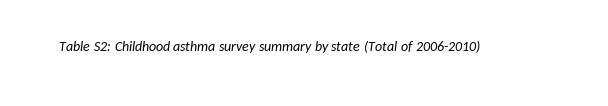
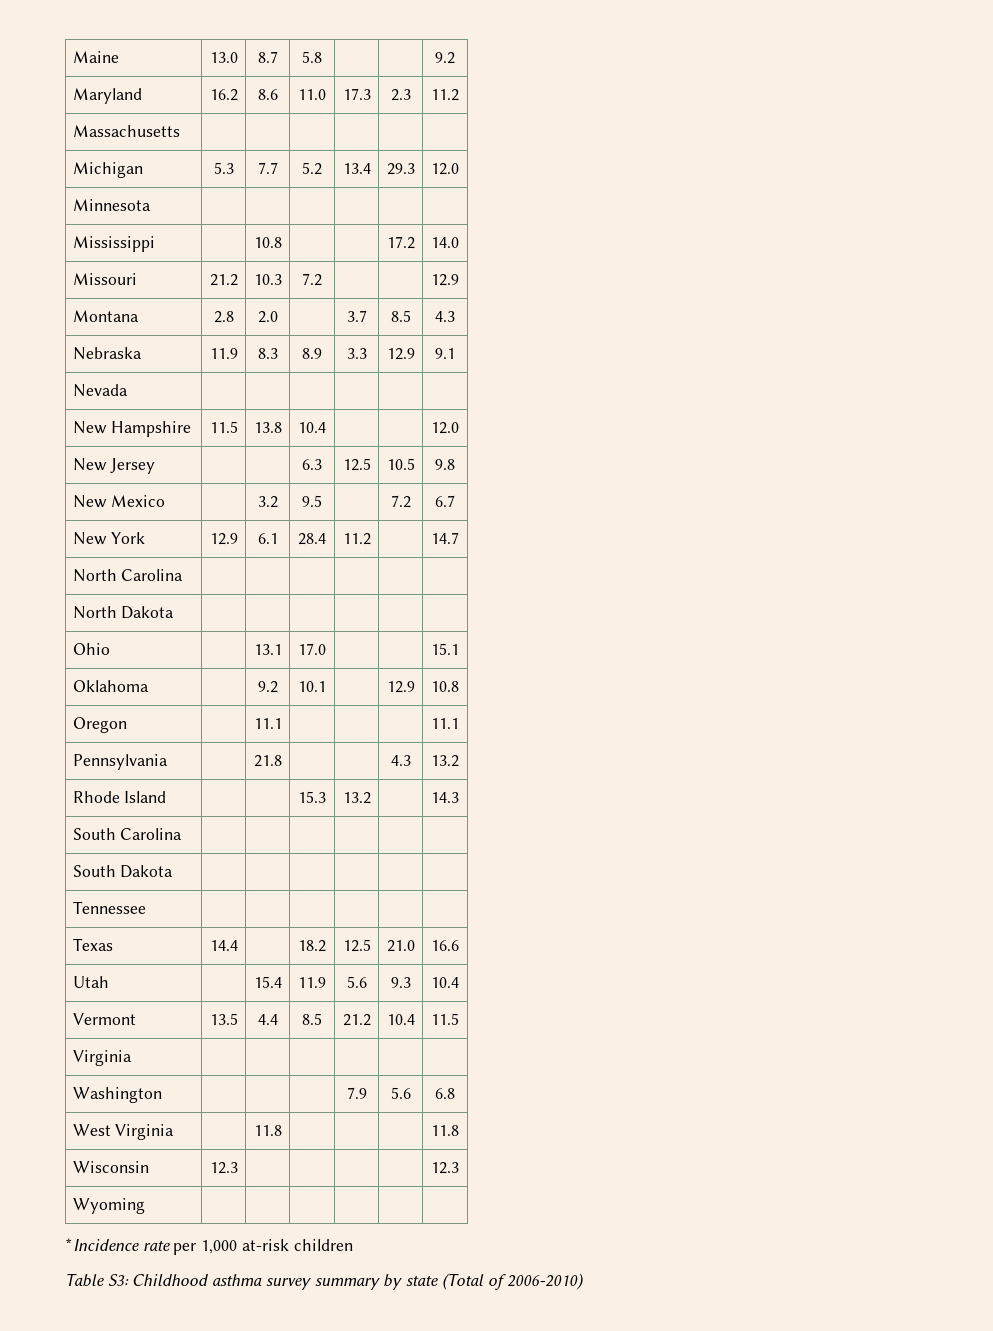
[59,41,111,51] Table S2: -> [72,51,119,63] [209,52,238,63] [257,51,278,63] [302,51,322,63] [435,52,455,64] [72,88,142,104] [209,89,238,101] [257,89,278,100] [298,89,326,100] [342,88,371,100] [390,89,411,101] [431,89,459,101] [72,125,180,137] [72,162,143,178] [213,162,234,174] [257,162,278,174] [302,162,322,175] [342,163,371,174] [386,163,415,175] [431,163,459,175] [72,199,151,211] [72,236,155,252] [253,237,282,248] [386,236,415,249] [431,237,459,248] [72,273,137,285] [209,274,238,286] [253,274,282,285] [302,273,322,286] [431,274,459,286] [72,310,139,322] [213,311,234,323] [257,311,278,323] [346,310,367,322] [390,310,411,322] [435,311,455,322] [72,347,142,360] [209,348,238,359] [257,348,278,359] [302,348,322,359] [346,348,367,359] [386,348,415,360] [435,348,455,359] [72,384,128,397] [72,421,192,437] [209,421,238,433] [253,422,282,433] [298,422,326,433] [431,422,459,434] [72,458,156,474] [302,459,322,470] [342,458,371,471] [386,458,415,470] [435,459,455,470] [72,495,166,508] [257,496,278,508] [302,495,322,507] [390,495,411,508] [435,495,455,507] [72,532,146,545] [209,533,238,545] [257,533,278,544] [298,533,326,545] [342,533,371,545] [431,532,459,544] [72,569,184,582] [72,606,175,619] [72,643,110,655] [253,644,282,655] [298,643,326,655] [431,643,459,655] [72,680,149,692] [257,681,278,693] [298,681,326,692] [386,681,415,693] [431,681,459,692] [72,717,127,733] [253,718,282,729] [431,718,459,729] [72,754,168,770] [253,755,282,767] [390,755,411,766] [431,755,459,767] [72,791,167,803] [298,791,326,803] [342,792,371,804] [431,792,459,803] [72,828,183,840] [72,865,174,878] [72,901,146,914] [72,938,113,951] [209,940,238,951] [298,940,326,952] [342,939,371,952] [386,940,415,952] [431,940,459,951] [72,976,109,988] [253,976,282,988] [298,977,326,988] [346,976,367,988] [390,977,411,988] [431,977,459,988] [72,1013,136,1025] [209,1013,238,1025] [257,1014,278,1025] [302,1013,322,1025] [342,1014,371,1026] [386,1014,415,1025] [431,1013,459,1025] [72,1050,132,1066] [72,1087,162,1103] [346,1087,367,1099] [390,1087,411,1099] [435,1088,455,1099] [72,1124,175,1140] [253,1125,282,1136] [431,1125,459,1136] [72,1161,149,1173] [209,1162,238,1174] [431,1162,459,1174] [72,1198,145,1214] [65,1238,353,1255] [65,1273,129,1287] Maine | 13.0 | 8.7 | 5.8 | | | 9.2 // Maryland | 16.2 | 8.6 | 11.0 | 17.3 | 2.3 | 11.2 // Massachusetts | | | | | | // Michigan | 5.3 | 7.7 | 5.2 | 13.4 | 29.3 | 12.0 // Minnesota | | | | | | // Mississippi | | 10.8 | | | 17.2 | 14.0 // Missouri | 21.2 | 10.3 | 7.2 | | | 12.9 // Montana | 2.8 | 2.0 | | 3.7 | 8.5 | 4.3 // Nebraska | 11.9 | 8.3 | 8.9 | 3.3 | 12.9 | 9.1 // Nevada | | | | | | // New Hampshire | 11.5 | 13.8 | 10.4 | | | 12.0 // New Jersey | | | 6.3 | 12.5 | 10.5 | 9.8 // New Mexico | | 3.2 | 9.5 | | 7.2 | 6.7 // New York | 12.9 | 6.1 | 28.4 | 11.2 | | 14.7 // North Carolina | | | | | | // North Dakota | | | | | | // Ohio | | 13.1 | 17.0 | | | 15.1 // Oklahoma | | 9.2 | 10.1 | | 12.9 | 10.8 // Oregon | | 11.1 | | | | 11.1 // Pennsylvania | | 21.8 | | | 4.3 | 13.2 // Rhode Island | | | 15.3 | 13.2 | | 14.3 // South Carolina | | | | | | // South Dakota | | | | | | // Tennessee | | | | | | // Texas | 14.4 | | 18.2 | 12.5 | 21.0 | 16.6 // Utah | | 15.4 | 11.9 | 5.6 | 9.3 | 10.4 // Vermont | 13.5 | 4.4 | 8.5 | 21.2 | 10.4 | 11.5 // Virginia | | | | | | // Washington | | | | 7.9 | 5.6 | 6.8 // West Virginia | | 11.8 | | | | 11.8 // Wisconsin | 12.3 | | | | | 12.3 // Wyoming | | | | | | // *Incidence rate per 1,000 at-risk children // Table S3:

